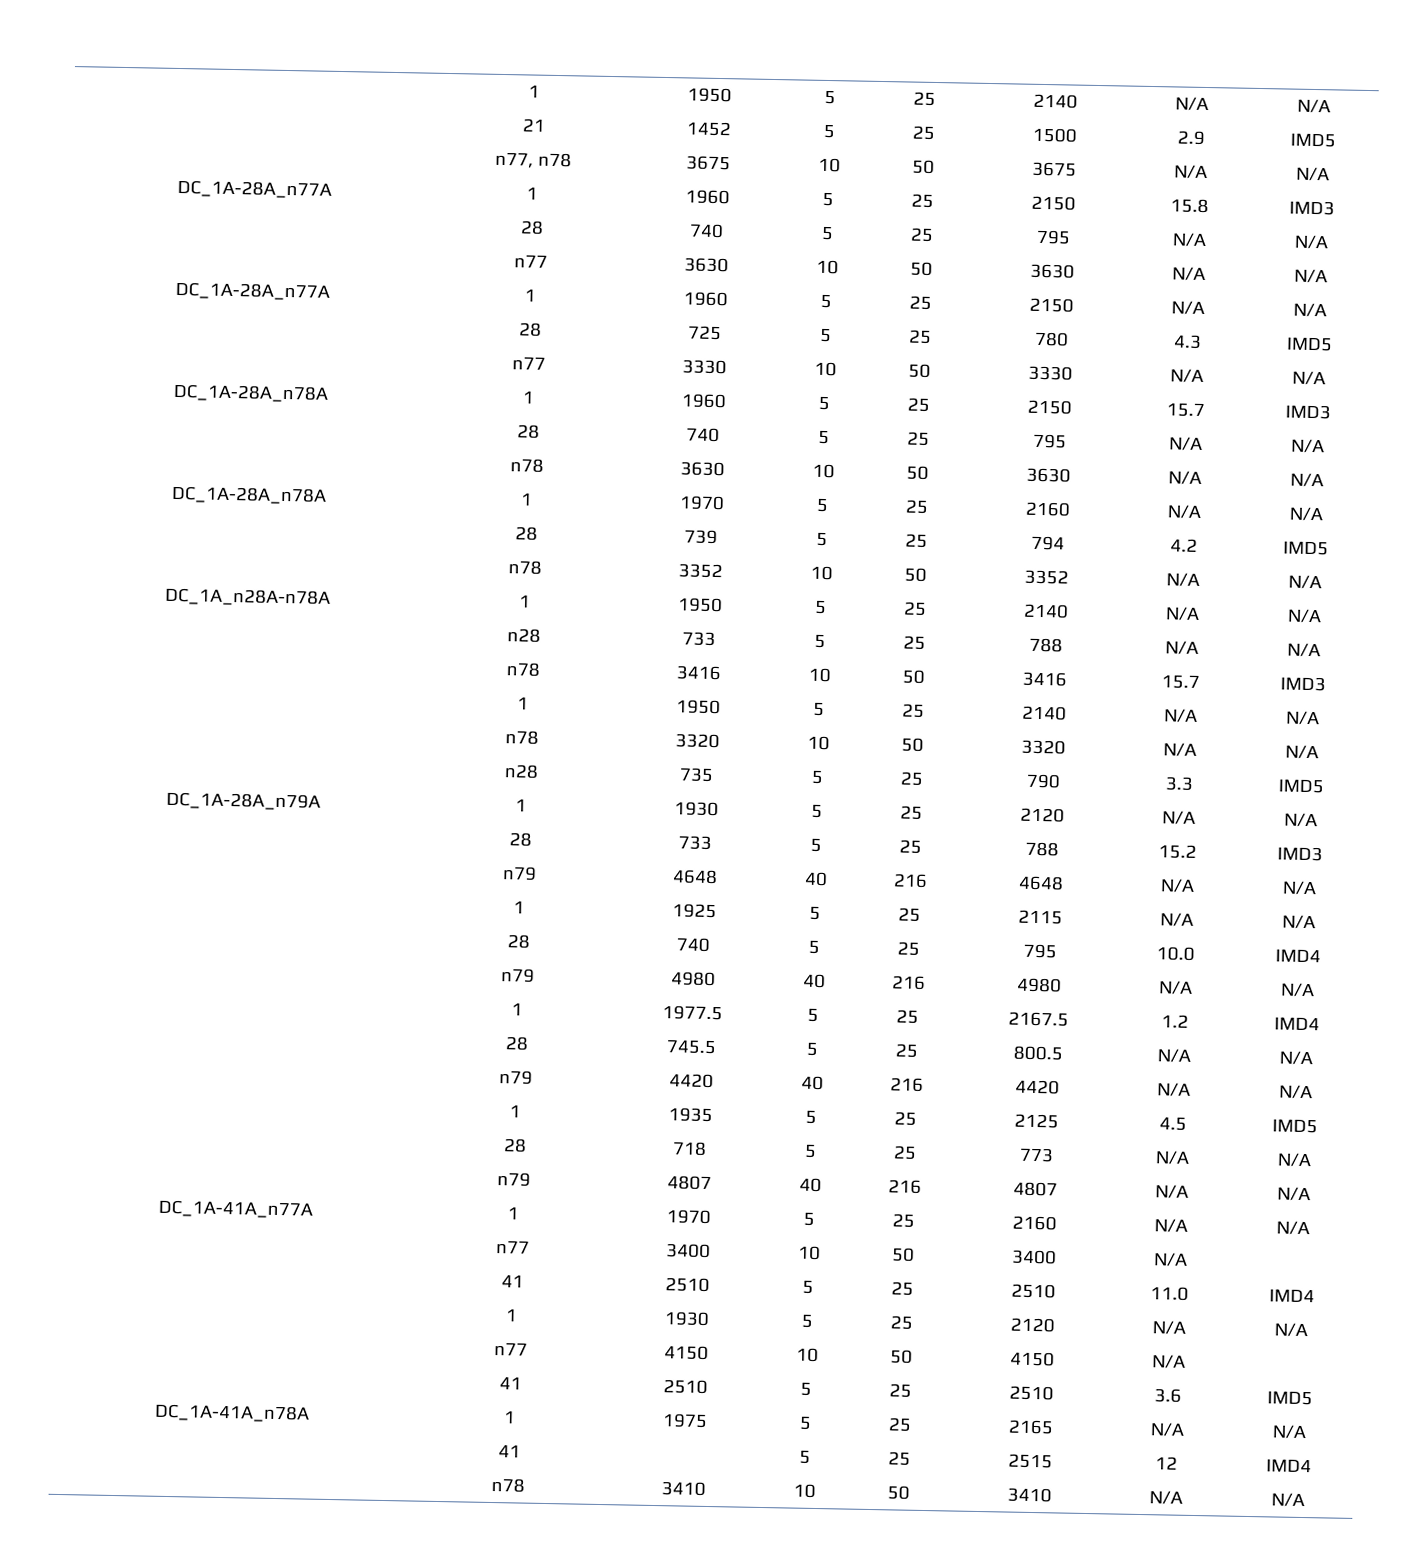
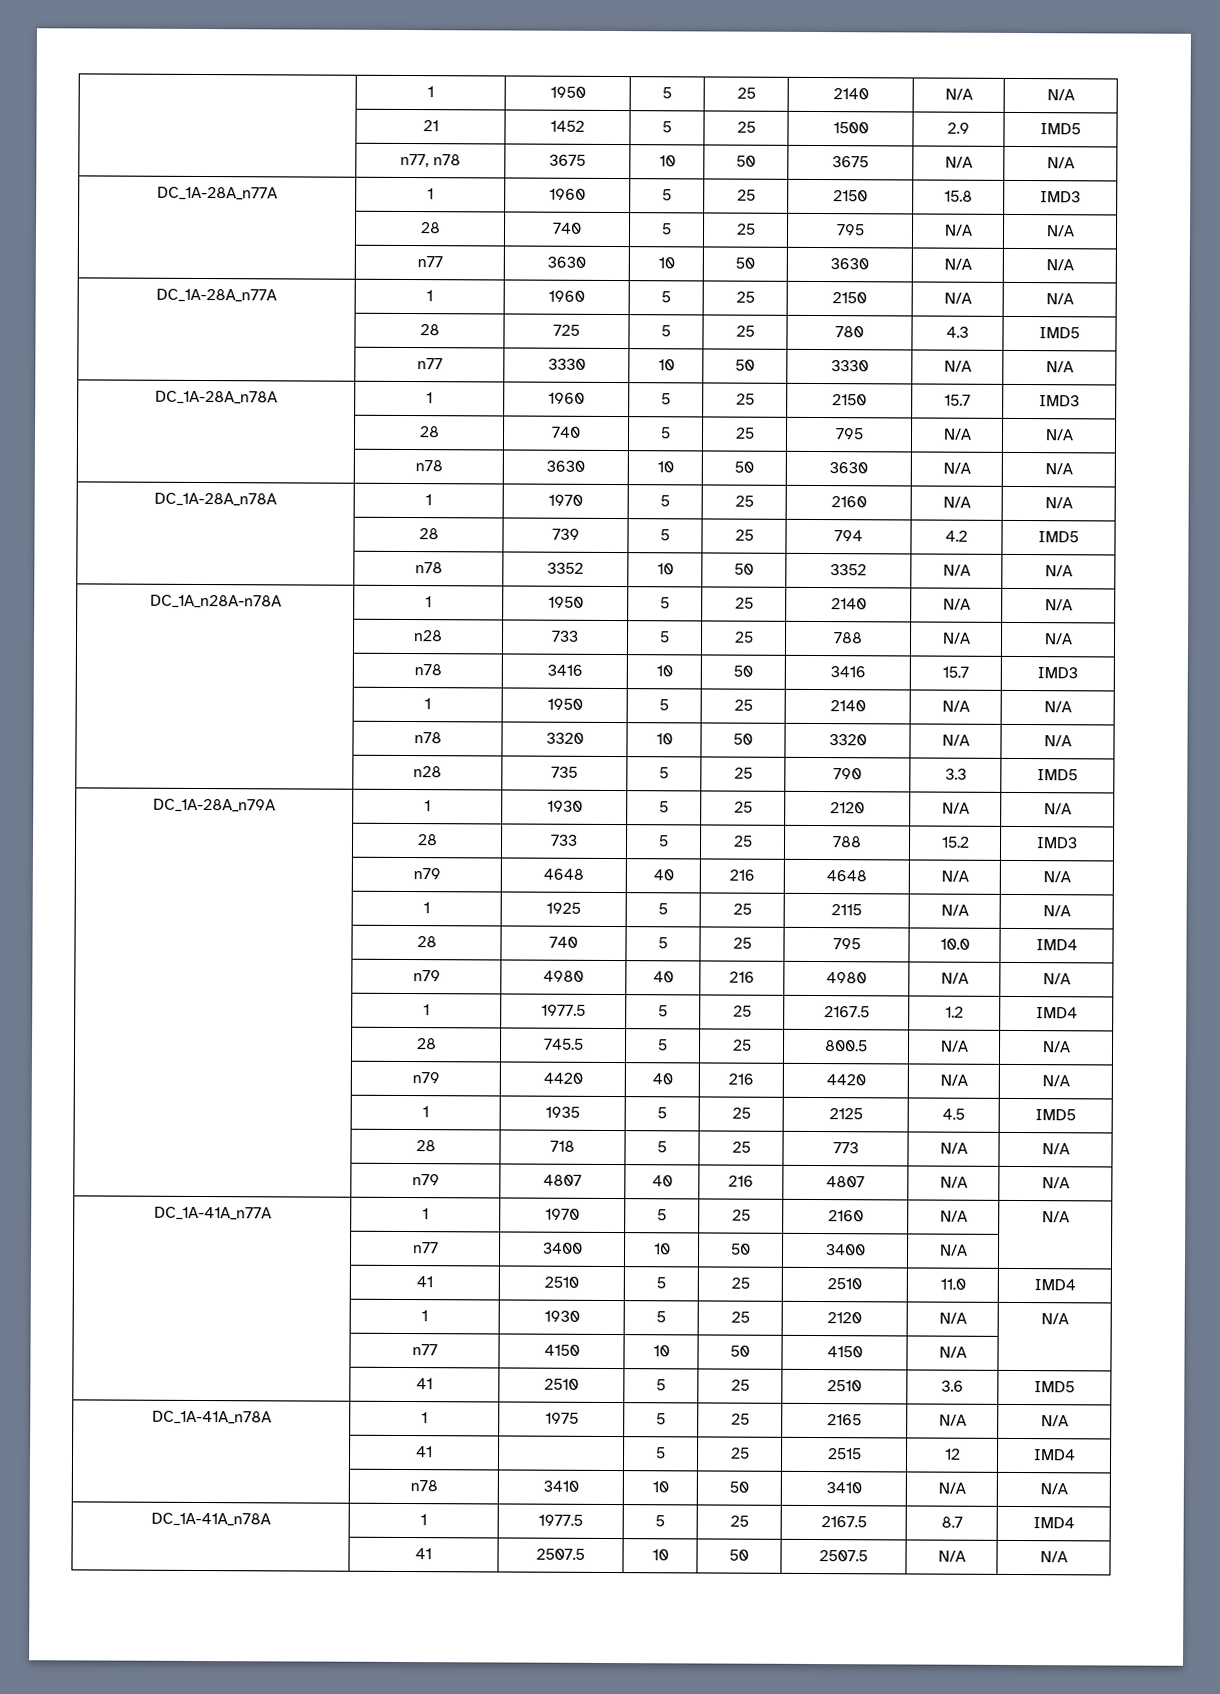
(1305, 1500) none -> [150,1512,271,1527] [420,1514,427,1526] [538,1514,583,1526] [655,1515,665,1527] [729,1515,749,1527] [820,1516,867,1528] [940,1516,963,1528] [1032,1517,1075,1529] [415,1548,432,1560] [536,1548,585,1560] [651,1549,669,1561] [729,1549,749,1561] [819,1550,868,1562] [937,1550,966,1562] [1039,1551,1068,1563] // DC_1A-41A_n78A | 1 | 1977.5 | 5 | 25 | 2167.5 | 8.7 | IMD4 // | 41 | 2507.5 | 10 | 50 | 2507.5 | N/A | N/A

